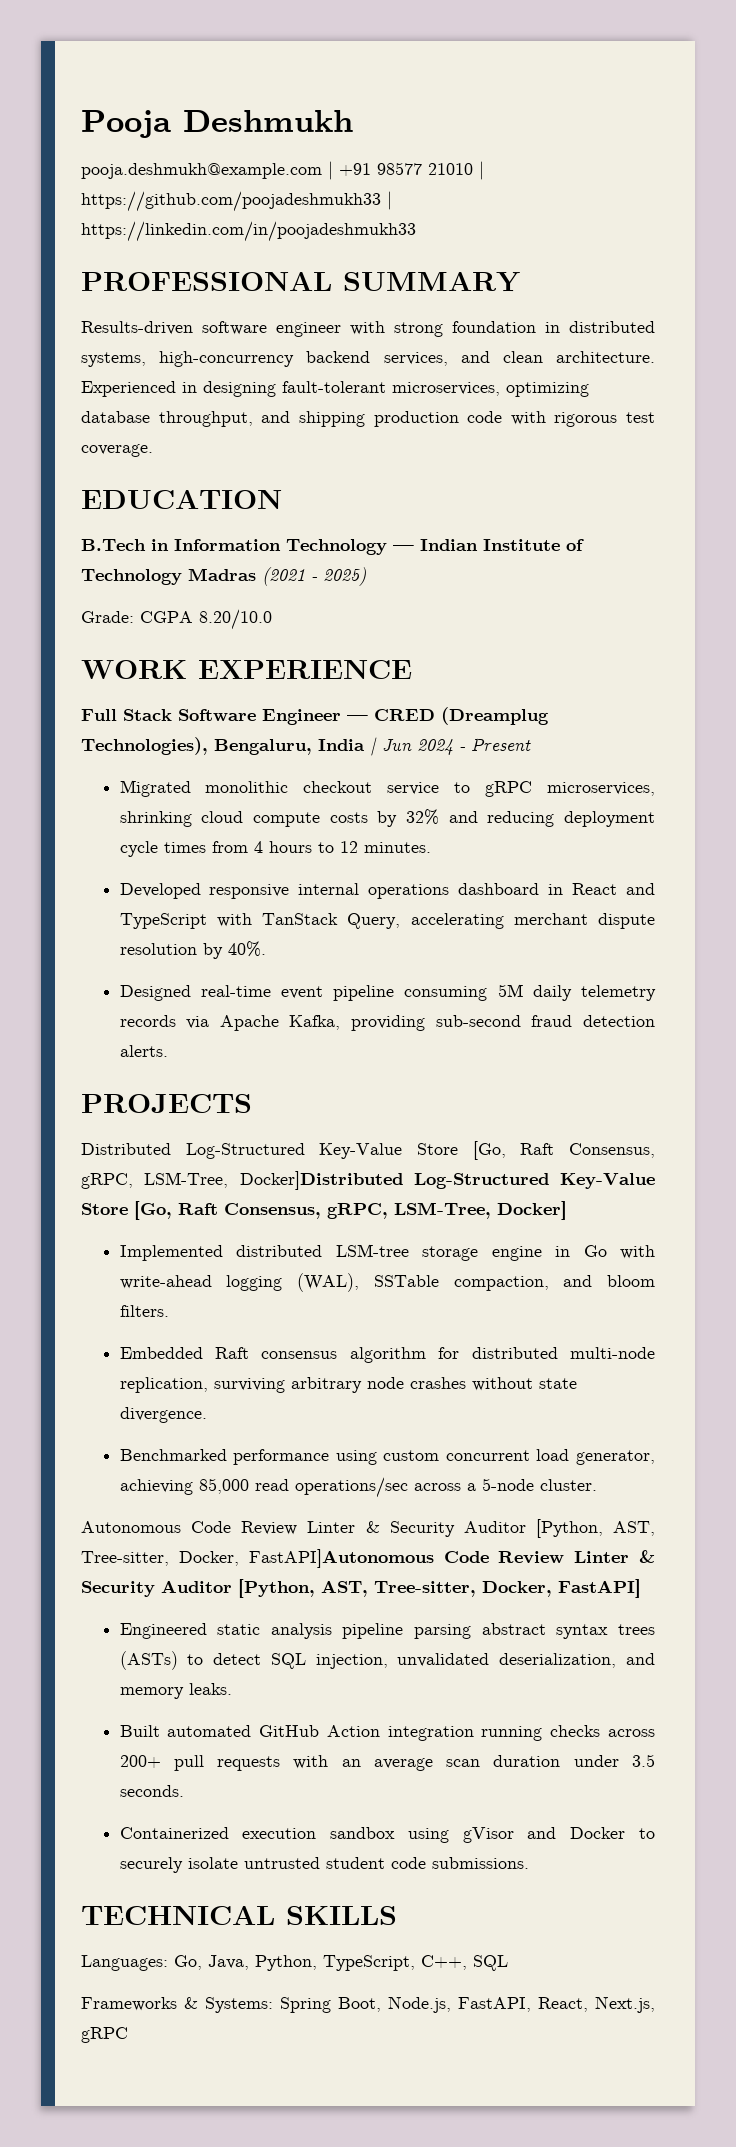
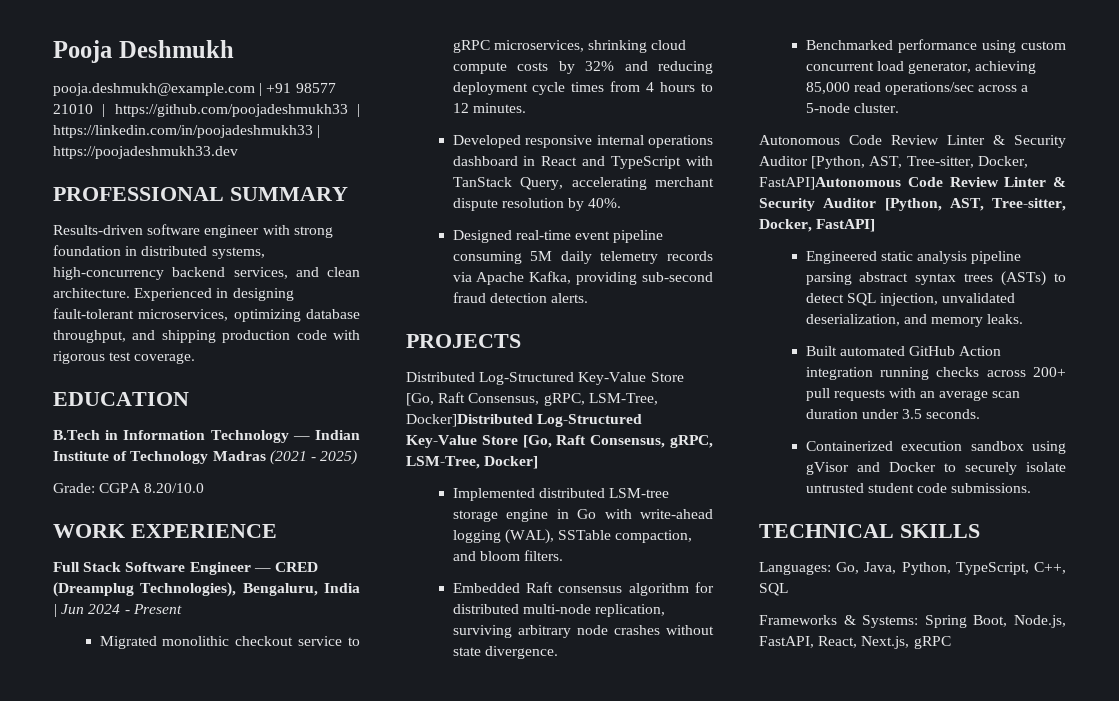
(416, 231) none -> [317,125,321,138] [53,146,238,159] | https://poojadeshmukh33.dev

